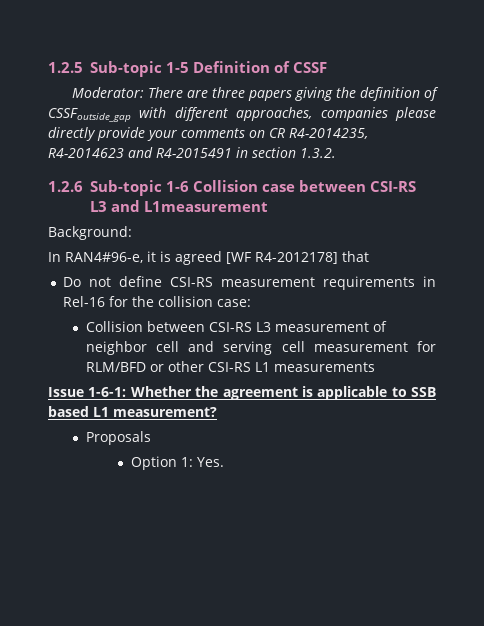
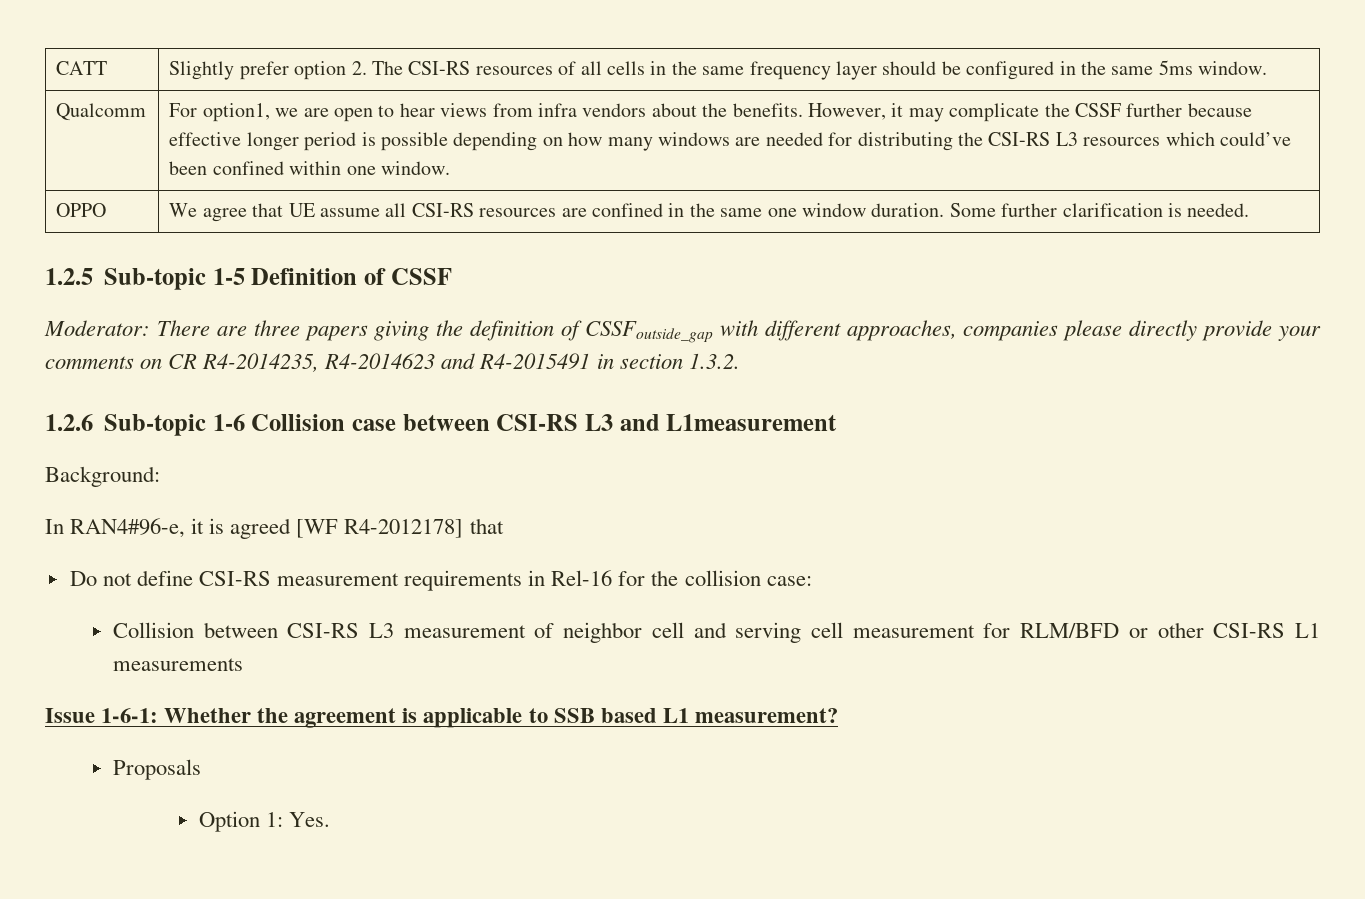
(48, 67) none -> [56,61,108,75] [169,60,1268,80] [56,103,147,121] [169,103,1252,122] [169,132,1292,151] [169,161,451,175] [56,203,107,217] [169,203,1250,222] CATT | Slightly prefer option 2. The CSI-RS resources of all cells in the same frequency layer should be configured in the same 5ms window. // Qualcomm | For option1, we are open to hear views from infra vendors about the benefits. However, it may complicate the CSSF further because effective longer period is possible depending on how many windows are needed for distributing the CSI-RS L3 resources which could’ve been confined within one window. // OPPO | We agree that UE assume all CSI-RS resources are confined in the same one window duration. Some further clarification is needed. //

